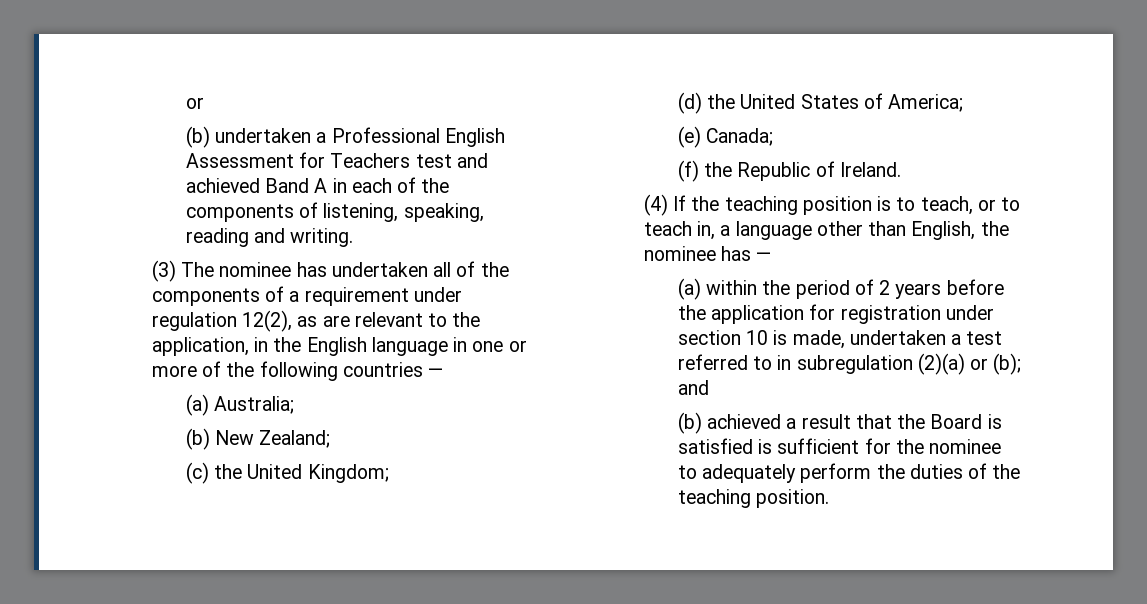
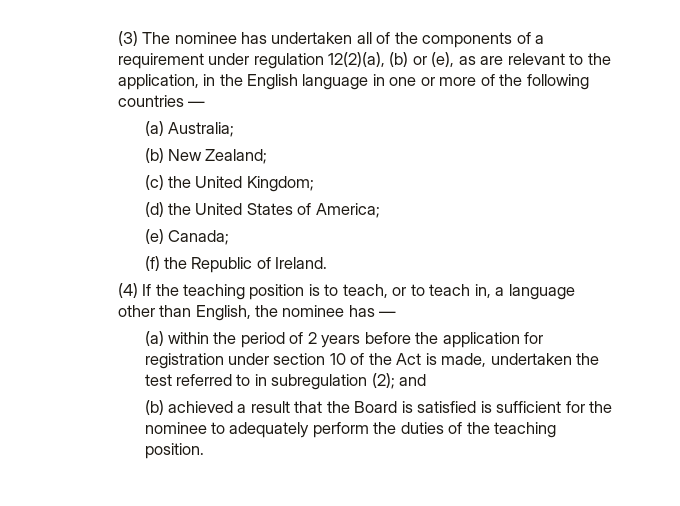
[185,97,204,109] [185,126,505,148] [185,152,488,168] [185,177,450,193] [185,202,484,222] [185,228,354,247] or // (b) undertaken a Professional English Assessment for Teachers test and achieved Band A in each of the components of listening, speaking, reading and writing. // -> (117, 38) none
[242,310,293,332] 12(2), -> [328,52,455,67] 12(2)(a), (b) or (e),
(768, 337) none -> [350,353,422,365] of the Act
[951,334,962,345] a -> [576,353,600,365] the
[917,353,1022,375] (2)(a) or (b); -> [371,373,395,389] (2);

